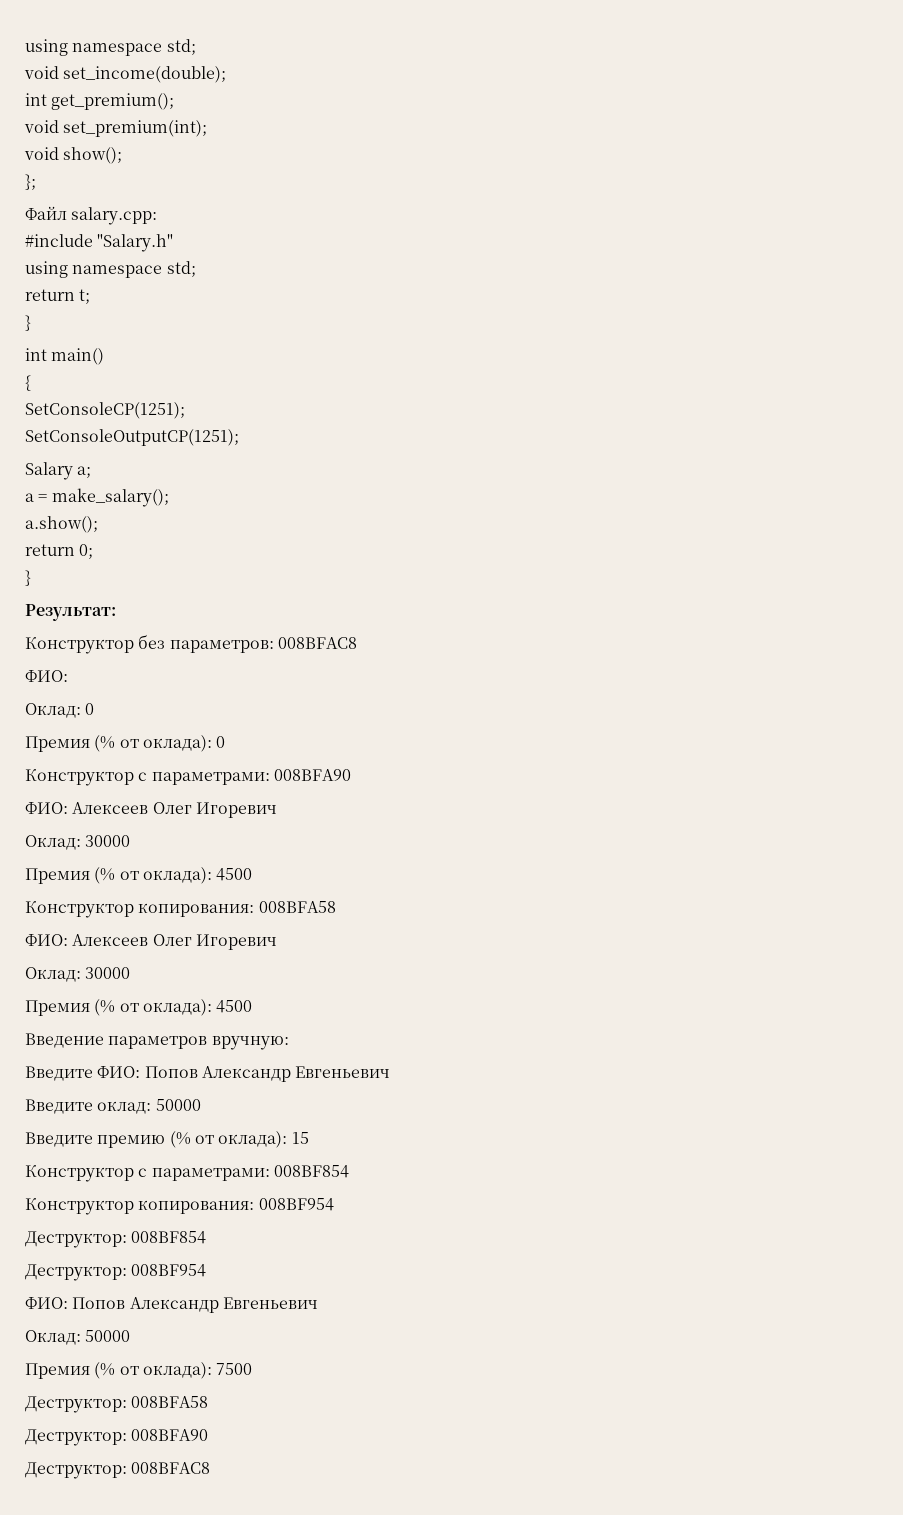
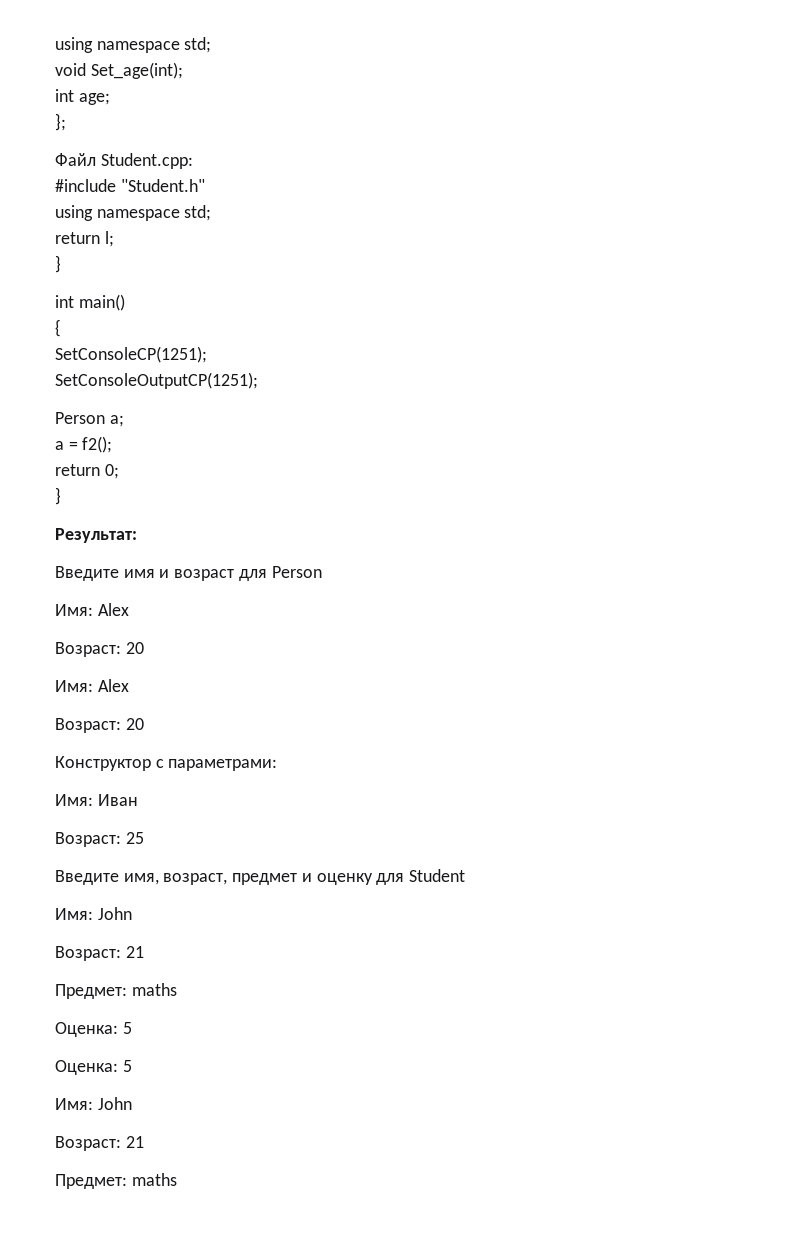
[63,66,227,83] [25,93,175,110] [24,120,208,137] [24,147,123,164] set_income(double); // int get_premium(); // void set_premium(int); // void show(); -> [90,62,183,79] [55,89,110,105] Set_age(int); // int age;
[71,207,158,225] salary.cpp: -> [100,153,193,169] Student.cpp:
[97,234,174,252] "Salary.h" -> [120,179,205,192] "Student.h"
[79,289,91,304] t; -> [104,231,114,247] l;
[25,462,73,480] Salary -> [55,412,105,424] Person
[51,488,169,507] [25,516,98,533] make_salary(); // a.show(); -> [82,436,113,453] f2();
[25,634,357,654] [25,670,68,682] [25,703,95,718] [25,735,226,752] [25,769,351,786] [25,802,277,818] [25,835,131,850] [25,867,253,884] [25,901,336,918] [25,934,277,950] [25,967,131,982] [25,999,253,1016] [25,1033,289,1050] [25,1066,391,1082] [25,1099,201,1114] [25,1131,309,1148] [25,1165,349,1182] [25,1198,334,1215] [25,1231,207,1248] [25,1264,207,1281] [25,1297,318,1313] [25,1330,131,1345] [25,1362,253,1379] [25,1396,209,1413] [25,1429,209,1446] [25,1462,211,1479] Конструктор без параметров: 008BFAC8 // ФИО: // Оклад: 0 // Премия (% от оклада): 0 // Конструктор с параметрами: 008BFA90 // ФИО: Алексеев Олег Игоревич // Оклад: 30000 // Премия (% от оклада): 4500 // Конструктор копирования: 008BFA58 // ФИО: Алексеев Олег Игоревич // Оклад: 30000 // Премия (% от оклада): 4500 // Введение параметров вручную: // Введите ФИО: Попов Александр Евгеньевич // Введите оклад: 50000 // Введите премию (% от оклада): 15 // Конструктор с параметрами: 008BF854 // Конструктор копирования: 008BF954 // Деструктор: 008BF854 // Деструктор: 008BF954 // ФИО: Попов Александр Евгеньевич // Оклад: 50000 // Премия (% от оклада): 7500 // Деструктор: 008BFA58 // Деструктор: 008BFA90 // Деструктор: 008BFAC8 -> [55,566,322,581] [55,603,129,616] [55,642,144,657] [55,679,129,692] [55,718,144,733] [55,756,278,771] [55,794,138,806] [55,832,144,847] [55,869,466,885] [55,907,132,920] [55,946,144,961] [55,983,177,999] [55,1022,132,1037] [55,1060,132,1075] [55,1097,132,1110] [55,1136,144,1151] [55,1173,177,1189] Введите имя и возраст для Person // Имя: Alex // Возраст: 20 // Имя: Alex // Возраст: 20 // Конструктор с параметрами: // Имя: Иван // Возраст: 25 // Введите имя, возраст, предмет и оценку для Student // Имя: John // Возраст: 21 // Предмет: maths // Оценка: 5 // Оценка: 5 // Имя: John // Возраст: 21 // Предмет: maths

